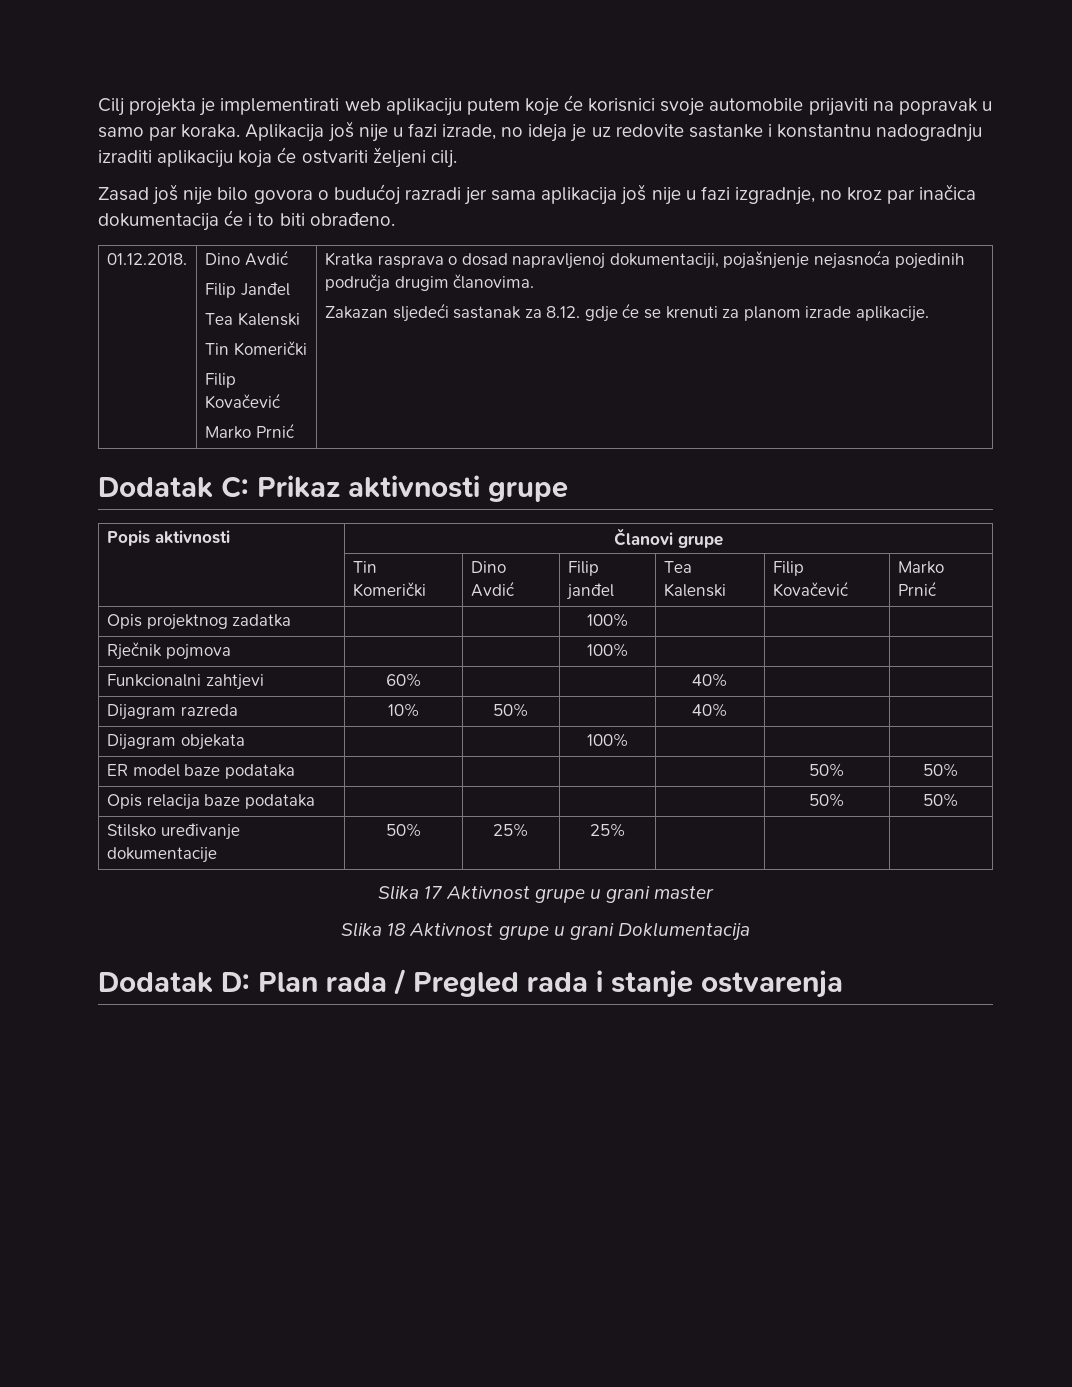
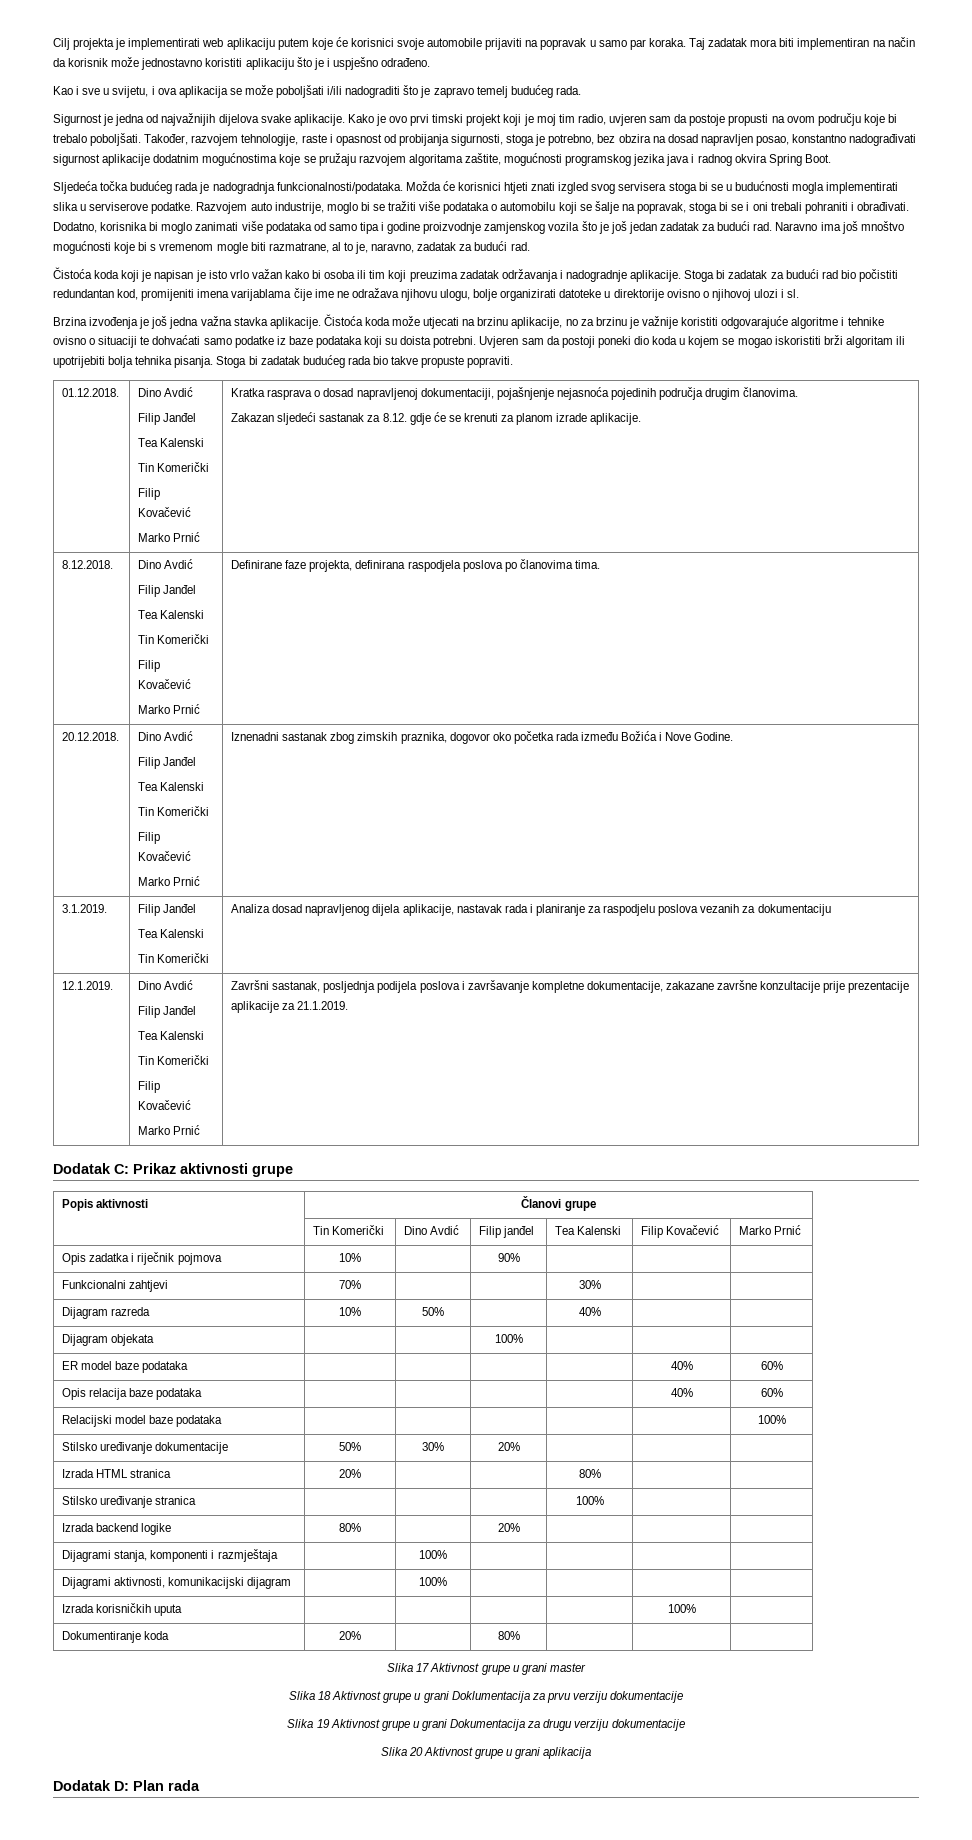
[245,121,983,142] [98,147,457,168] [98,184,977,205] [98,210,395,231] Aplikacija još nije u fazi izrade, no ideja je uz redovite sastanke i konstantnu nadogradnju izraditi aplikaciju koja će ostvariti željeni cilj. // Zasad još nije bilo govora o budućoj razradi jer sama aplikacija još nije u fazi izgradnje, no kroz par inačica dokumentacija će i to biti obrađeno. -> [688,37,915,50] [53,57,431,70] [53,85,581,98] [53,113,897,126] [53,133,917,146] [53,153,831,166] [53,181,899,194] [53,201,909,214] [53,221,904,234] [53,241,530,254] [53,267,898,282] [53,288,800,301] [53,314,884,329] [53,335,905,348] [53,355,514,368] Taj zadatak mora biti implementiran na način da korisnik može jednostavno koristiti aplikaciju što je i uspješno odrađeno. // Kao i sve u svijetu, i ova aplikacija se može poboljšati i/ili nadograditi što je zapravo temelj budućeg rada. // Sigurnost je jedna od najvažnijih dijelova svake aplikacije. Kako je ovo prvi timski projekt koji je moj tim radio, uvjeren sam da postoje propusti na ovom području koje bi trebalo poboljšati. Također, razvojem tehnologije, raste i opasnost od probijanja sigurnosti, stoga je potrebno, bez obzira na dosad napravljen posao, konstantno nadograđivati sigurnost aplikacije dodatnim mogućnostima koje se pružaju razvojem algoritama zaštite, mogućnosti programskog jezika java i radnog okvira Spring Boot. // Sljedeća točka budućeg rada je nadogradnja funkcionalnosti/podataka. Možda će korisnici htjeti znati izgled svog servisera stoga bi se u budućnosti mogla implementirati slika u serviserove podatke. Razvojem auto industrije, moglo bi se tražiti više podataka o automobilu koji se šalje na popravak, stoga bi se i oni trebali pohraniti i obrađivati. Dodatno, korisnika bi moglo zanimati više podataka od samo tipa i godine proizvodnje zamjenskog vozila što je još jedan zadatak za budući rad. Naravno ima još mnoštvo mogućnosti koje bi s vremenom mogle biti razmatrane, al to je, naravno, zadatak za budući rad. // Čistoća koda koji je napisan je isto vrlo važan kako bi osoba ili tim koji preuzima zadatak održavanja i nadogradnje aplikacije. Stoga bi zadatak za budući rad bio počistiti redundantan kod, promijeniti imena varijablama čije ime ne odražava njihovu ulogu, bolje organizirati datoteke u direktorije ovisno o njihovoj ulozi i sl. // Brzina izvođenja je još jedna važna stavka aplikacije. Čistoća koda može utjecati na brzinu aplikacije, no za brzinu je važnije koristiti odgovarajuće algoritme i tehnike ovisno o situaciji te dohvaćati samo podatke iz baze podataka koji su doista potrebni. Uvjeren sam da postoji poneki dio koda u kojem se mogao iskoristiti brži algoritam ili upotrijebiti bolja tehnika pisanja. Stoga bi zadatak budućeg rada bio takve propuste popraviti.
(930, 314) none -> [62,560,114,569] [138,559,194,569] [138,585,197,597] [138,610,205,619] [138,634,210,644] [138,660,161,672] [138,679,192,689] [138,704,201,714] [231,559,600,572] [62,732,120,741] [138,731,194,741] [138,757,197,769] [138,782,205,791] [138,806,210,816] [138,832,161,844] [138,851,192,861] [138,876,201,886] [231,731,734,744] [62,904,108,913] [138,904,197,916] [138,929,205,938] [138,953,210,963] [231,904,831,916] [62,981,114,990] [138,980,194,990] [138,1006,197,1018] [138,1031,205,1040] [138,1055,210,1065] [138,1081,161,1093] [138,1100,192,1110] [138,1125,201,1135] [231,980,910,993] [231,1001,349,1013] // 8.12.2018. | Dino Avdić // Filip Janđel // Tea Kalenski // Tin Komerički // Filip Kovačević // Marko Prnić | Definirane faze projekta, definirana raspodjela poslova po članovima tima. // 20.12.2018. | Dino Avdić // Filip Janđel // Tea Kalenski // Tin Komerički // Filip Kovačević // Marko Prnić | Iznenadni sastanak zbog zimskih praznika, dogovor oko početka rada između Božića i Nove Godine. // 3.1.2019. | Filip Janđel // Tea Kalenski // Tin Komerički | Analiza dosad napravljenog dijela aplikacije, nastavak rada i planiranje za raspodjelu poslova vezanih za dokumentaciju // 12.1.2019. | Dino Avdić // Filip Janđel // Tea Kalenski // Tin Komerički // Filip Kovačević // Marko Prnić | Završni sastanak, posljednja podijela poslova i završavanje kompletne dokumentacije, zakazane završne konzultacije prije prezentacije aplikacije za 21.1.2019.
[146,614,228,630] projektnog -> (87, 1259) none
[586,613,629,627] [106,642,231,660] [586,643,629,657] | | | 100% | | | // Rječnik pojmova | | | 100% -> [131,1252,222,1265] [339,1253,361,1262] [497,1253,520,1262] i riječnik pojmova | 10% | | 90%
[385,673,422,687] [692,673,728,687] 60% | | | 40% -> [339,1280,361,1289] [578,1280,601,1289] 70% | | | 30%
[809,763,845,777] [923,763,959,777] 50% | 50% -> [670,1361,693,1370] [760,1361,783,1370] 40% | 60%
[809,793,845,807] [923,793,959,807] [106,823,240,840] [106,847,217,863] [385,823,422,837] [493,823,529,837] [589,823,626,837] 50% | 50% // Stilsko uređivanje dokumentacije | 50% | 25% | 25% -> [670,1388,693,1397] [760,1388,783,1397] [62,1415,223,1427] [757,1415,786,1424] [62,1442,229,1454] [339,1442,361,1451] [422,1442,444,1451] [497,1442,520,1451] [62,1469,172,1478] [339,1469,361,1478] [578,1469,601,1478] [62,1496,197,1508] [575,1496,604,1505] [62,1523,172,1535] [339,1523,361,1532] [497,1523,520,1532] [62,1549,278,1562] [419,1550,447,1559] [62,1577,292,1589] [419,1577,447,1586] [62,1603,183,1616] [667,1604,696,1613] [62,1631,170,1643] [339,1631,361,1640] [497,1631,520,1640] 40% | 60% // Relacijski model baze podataka | | | | | | 100% // Stilsko uređivanje dokumentacije | 50% | 30% | 20% | | | // Izrada HTML stranica | 20% | | | 80% | | // Stilsko uređivanje stranica | | | | 100% | | // Izrada backend logike | 80% | | 20% | | | // Dijagrami stanja, komponenti i razmještaja | | 100% | | | | // Dijagrami aktivnosti, komunikacijski dijagram | | 100% | | | | // Izrada korisničkih uputa | | | | | 100% | // Dokumentiranje koda | 20% | | 80%
[98,968,843,998] // Dodatak D: Plan rada / Pregled rada i stanje ostvarenja -> [531,1691,684,1703] [287,1719,685,1731] [380,1747,592,1759] [53,1780,200,1791] za prvu verziju dokumentacije // Slika 19 Aktivnost grupe u grani Dokumentacija za drugu verziju dokumentacije // Slika 20 Aktivnost grupe u grani aplikacija // Dodatak D: Plan rada

